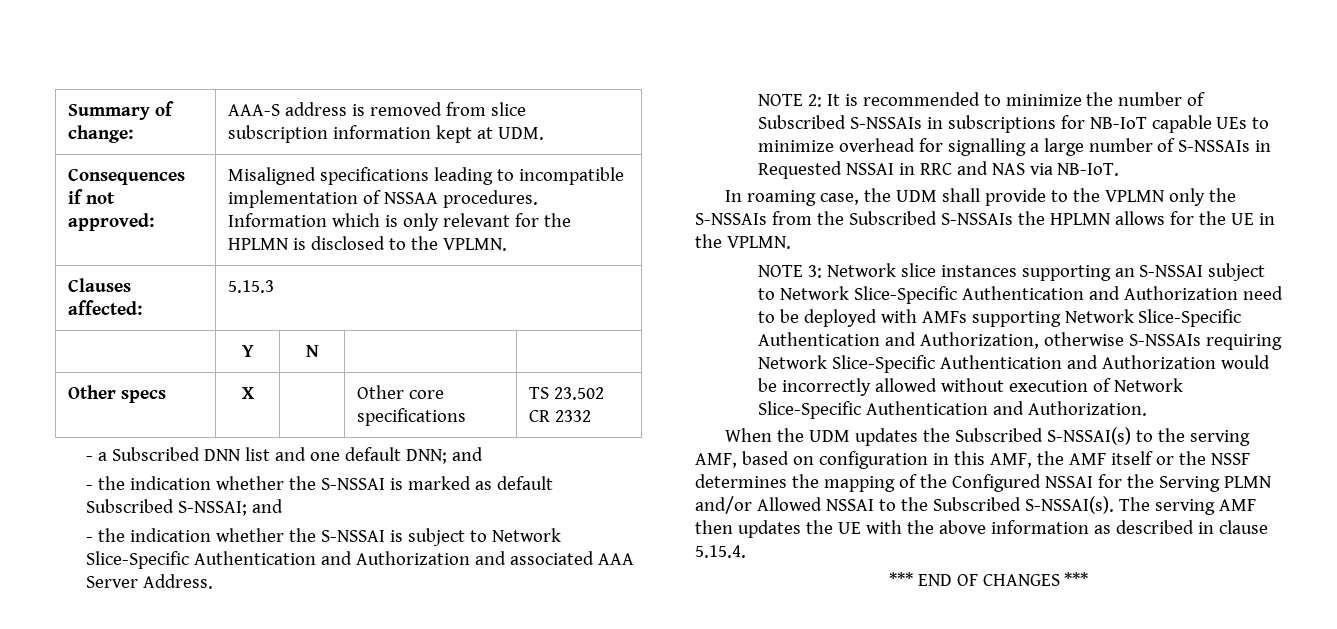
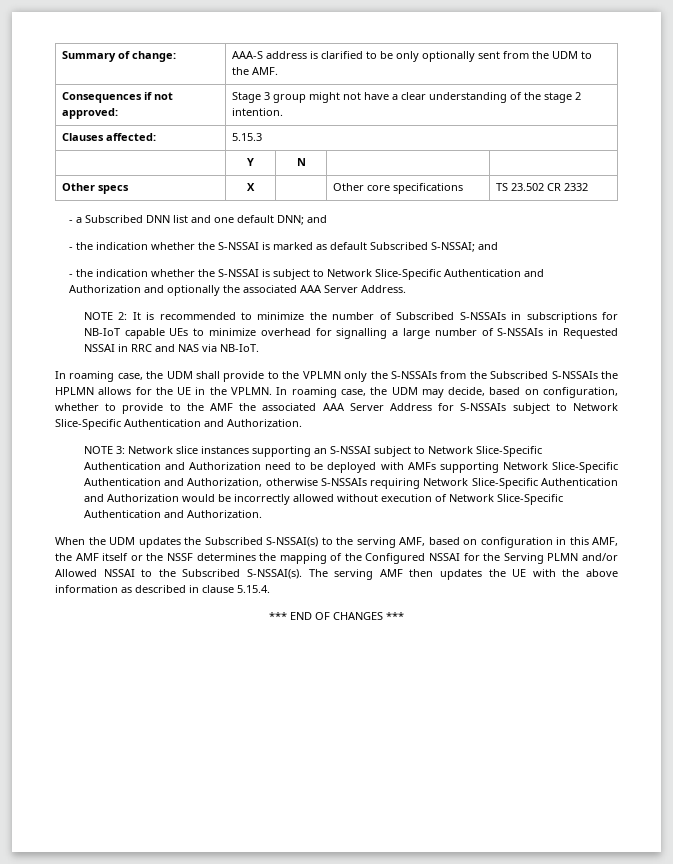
[370,102,527,116] [228,125,545,143] [68,168,186,185] [68,189,116,204] [68,213,155,231] [228,167,625,185] [228,190,539,208] [228,213,572,231] [228,236,508,251] removed from slice subscription information kept at UDM. // Consequences if not approved: | Misaligned specifications leading to incompatible implementation of NSSAA procedures. Information which is only relevant for the HPLMN is disclosed to the VPLMN. -> [321,51,593,62] [232,67,279,75] [62,92,174,103] [62,108,119,119] [232,92,582,103] [232,108,284,116] clarified to be only optionally sent from the UDM to the AMF. // Consequences if not approved: | Stage 3 group might not have a clear understanding of the stage 2 intention.
(507, 558) none -> [167,285,241,296] optionally the
(791, 242) none -> [276,387,619,398] [55,403,618,414] [55,419,302,430] In roaming case, the UDM may decide, based on configuration, whether to provide to the AMF the associated AAA Server Address for S-NSSAIs subject to Network Slice-Specific Authentication and Authorization.

